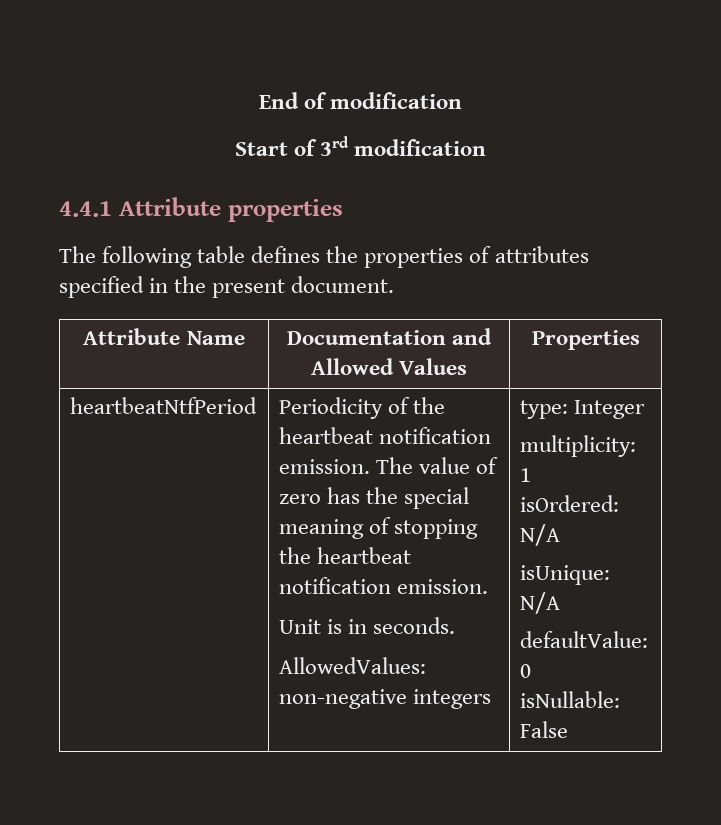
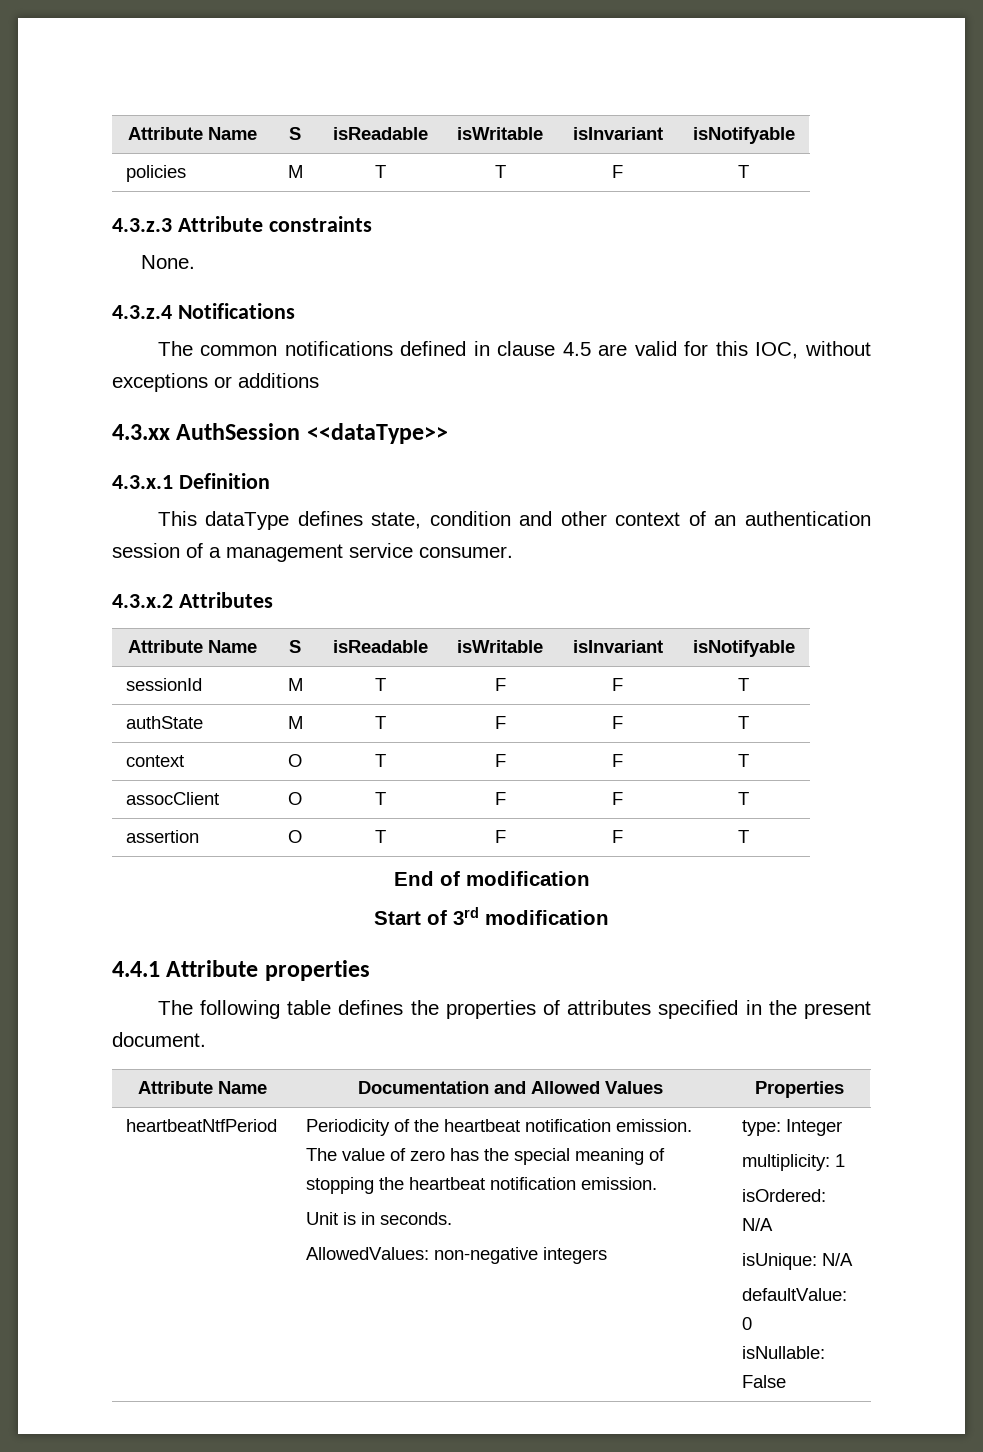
(258, 100) none -> [128,127,257,140] [289,127,301,140] [332,127,428,140] [457,127,543,140] [572,127,663,140] [692,127,795,144] [126,165,187,182] [287,165,303,178] [374,165,386,178] [494,165,506,178] [612,165,623,178] [738,165,749,178] [112,216,372,232] [141,255,196,269] [112,303,295,319] [157,341,871,359] [112,373,319,392] [112,423,448,444] [112,473,270,489] [157,511,871,530] [112,543,513,562] [112,592,273,608] [128,640,257,653] [289,640,301,653] [332,640,428,653] [457,640,543,653] [572,640,663,653] [692,640,795,657] [126,678,203,691] [287,678,303,691] [374,678,386,691] [494,678,506,691] [612,678,623,691] [738,678,749,691] [126,716,204,729] [287,716,303,729] [374,716,386,729] [494,716,506,729] [612,716,623,729] [738,716,749,729] [126,755,185,767] [288,754,302,767] [374,754,386,767] [494,754,506,767] [612,754,623,767] [738,754,749,767] [126,792,220,805] [288,792,302,805] [374,792,386,805] [494,792,506,805] [612,792,623,805] [738,792,749,805] [126,830,200,843] [288,830,302,843] [374,830,386,843] [494,830,506,843] [612,830,623,843] [738,830,749,843] Attribute Name | S | isReadable | isWritable | isInvariant | isNotifyable // policies | M | T | T | F | T // 4.3.z.3 Attribute constraints // None. // 4.3.z.4 Notifications // The common notifications defined in clause 4.5 are valid for this IOC, without exceptions or additions // 4.3.xx AuthSession <<dataType>> // 4.3.x.1 Definition // This dataType defines state, condition and other context of an authentication session of a management service consumer. // 4.3.x.2 Attributes // Attribute Name | S | isReadable | isWritable | isInvariant | isNotifyable // sessionId | M | T | F | F | T // authState | M | T | F | F | T // context | O | T | F | F | T // assocClient | O | T | F | F | T // assertion | O | T | F | F | T //

